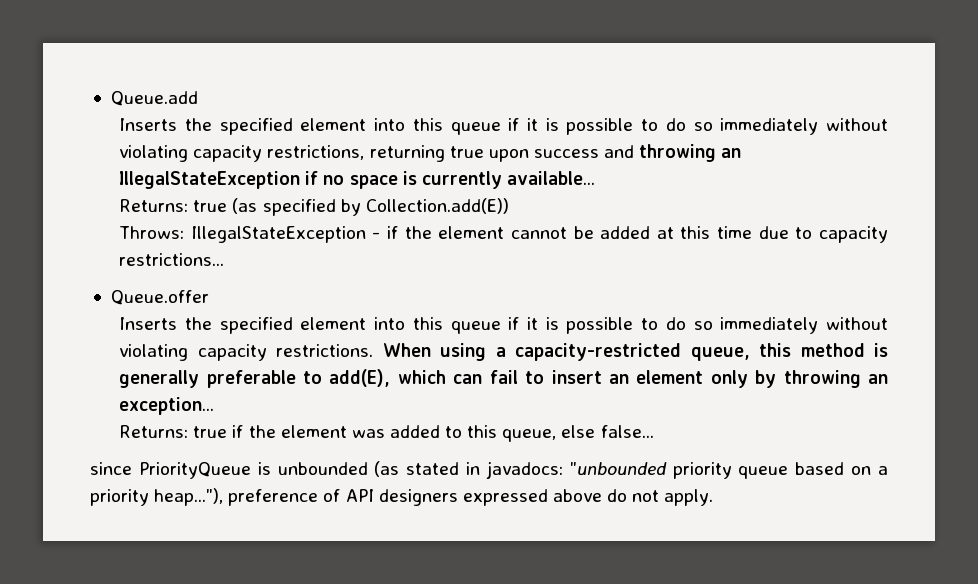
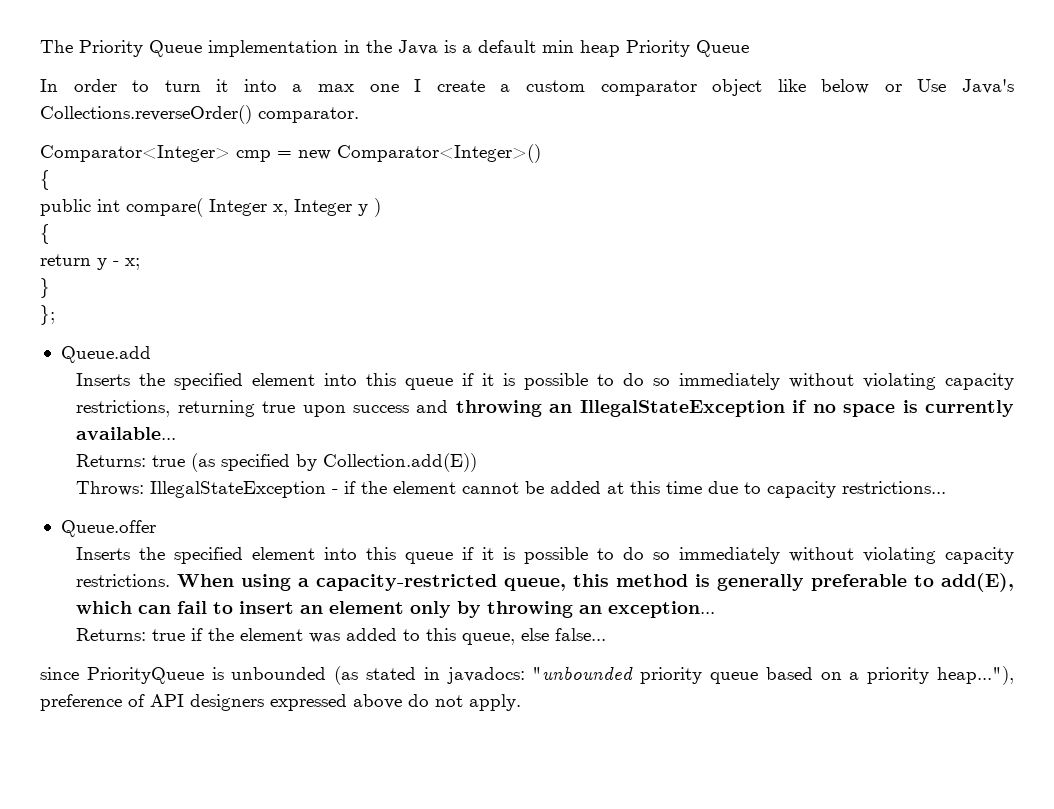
(110, 98) none -> [40,40,749,57] [40,79,1014,96] [40,105,359,124] [40,144,541,163] [40,170,50,190] [40,198,381,217] [40,224,50,244] [40,254,140,270] [40,278,50,298] [40,305,55,325] The Priority Queue implementation in the Java is a default min heap Priority Queue // In order to turn it into a max one I create a custom comparator object like below or Use Java's Collections.reverseOrder() comparator. // Comparator<Integer> cmp = new Comparator<Integer>() // { // public int compare( Integer x, Integer y ) // { // return y - x; // } // }; //

